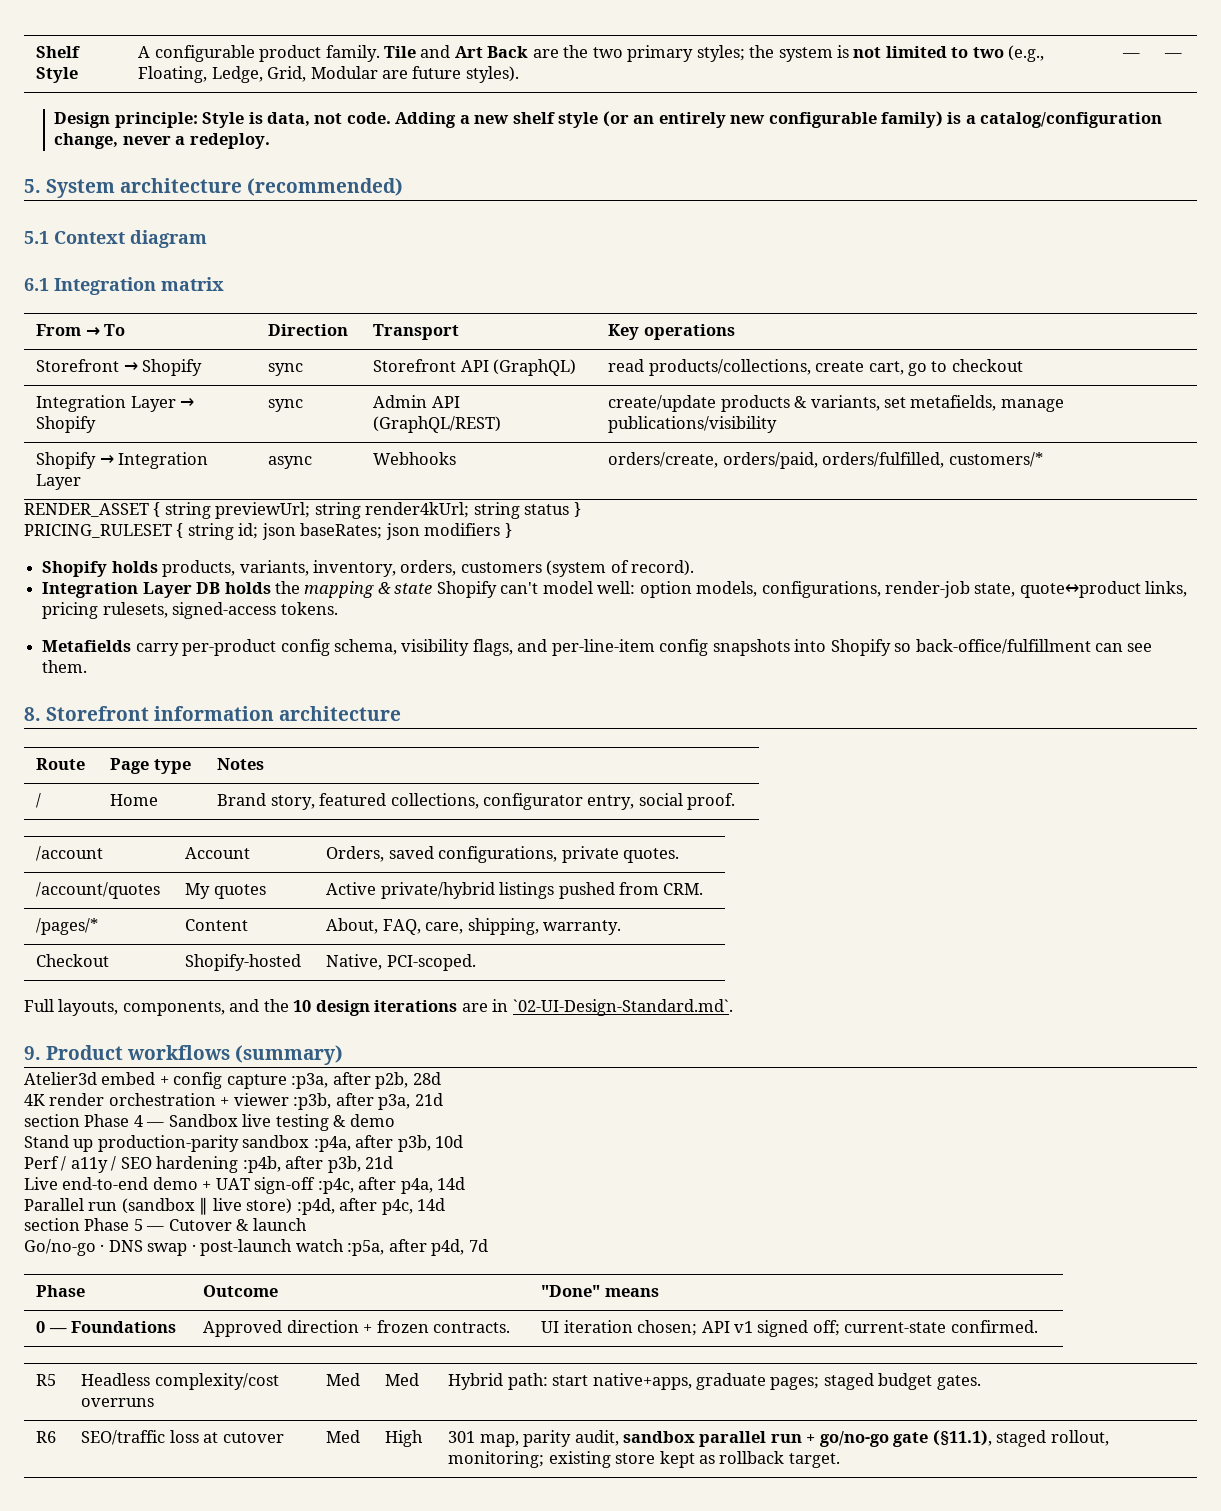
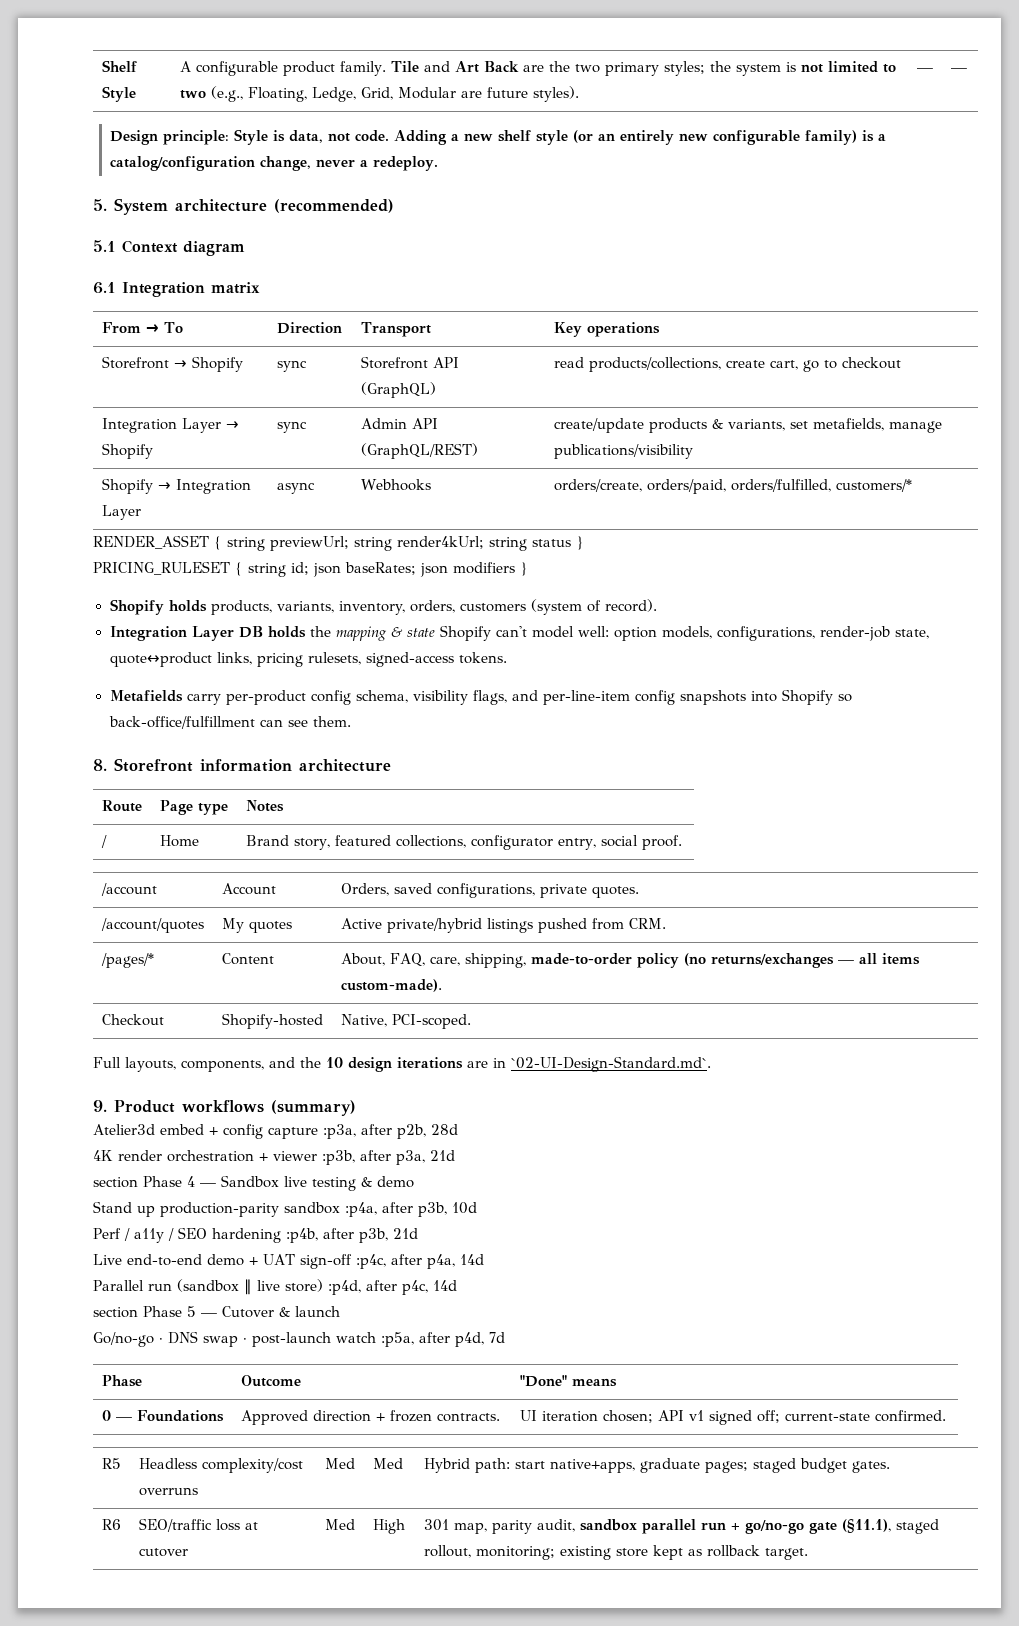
[543,920,622,935] warranty. -> [530,953,920,968] [340,979,442,992] made-to-order policy (no returns/exchanges — all items custom-made).

